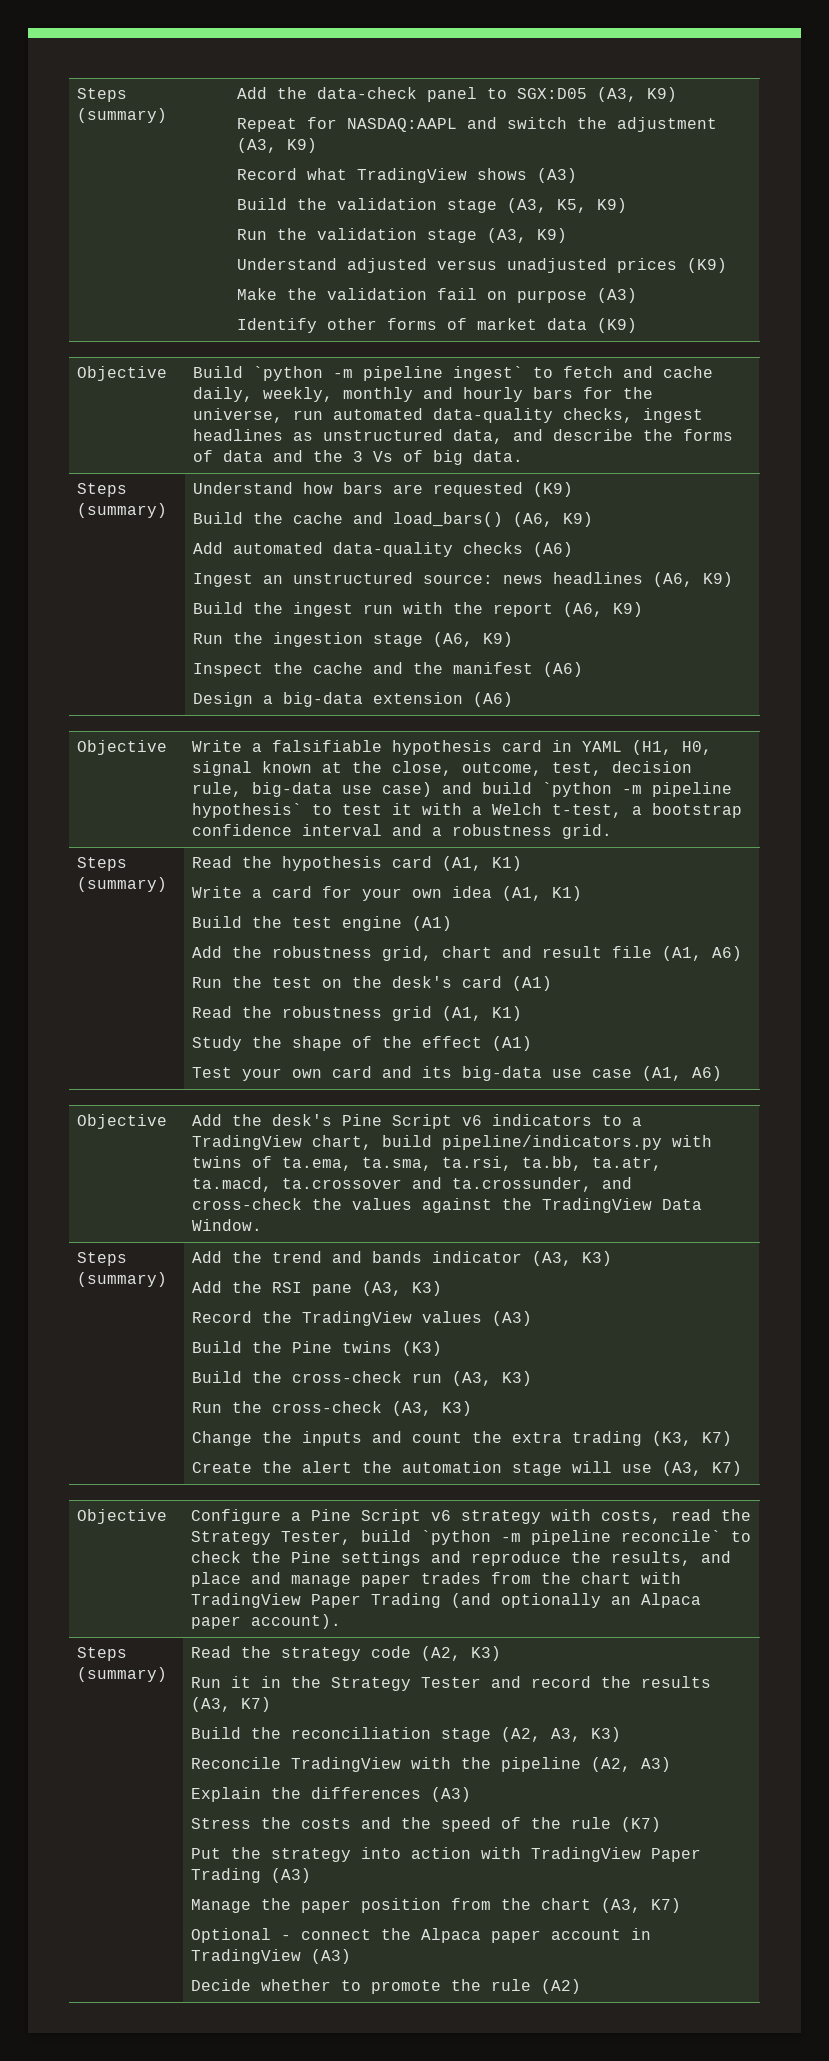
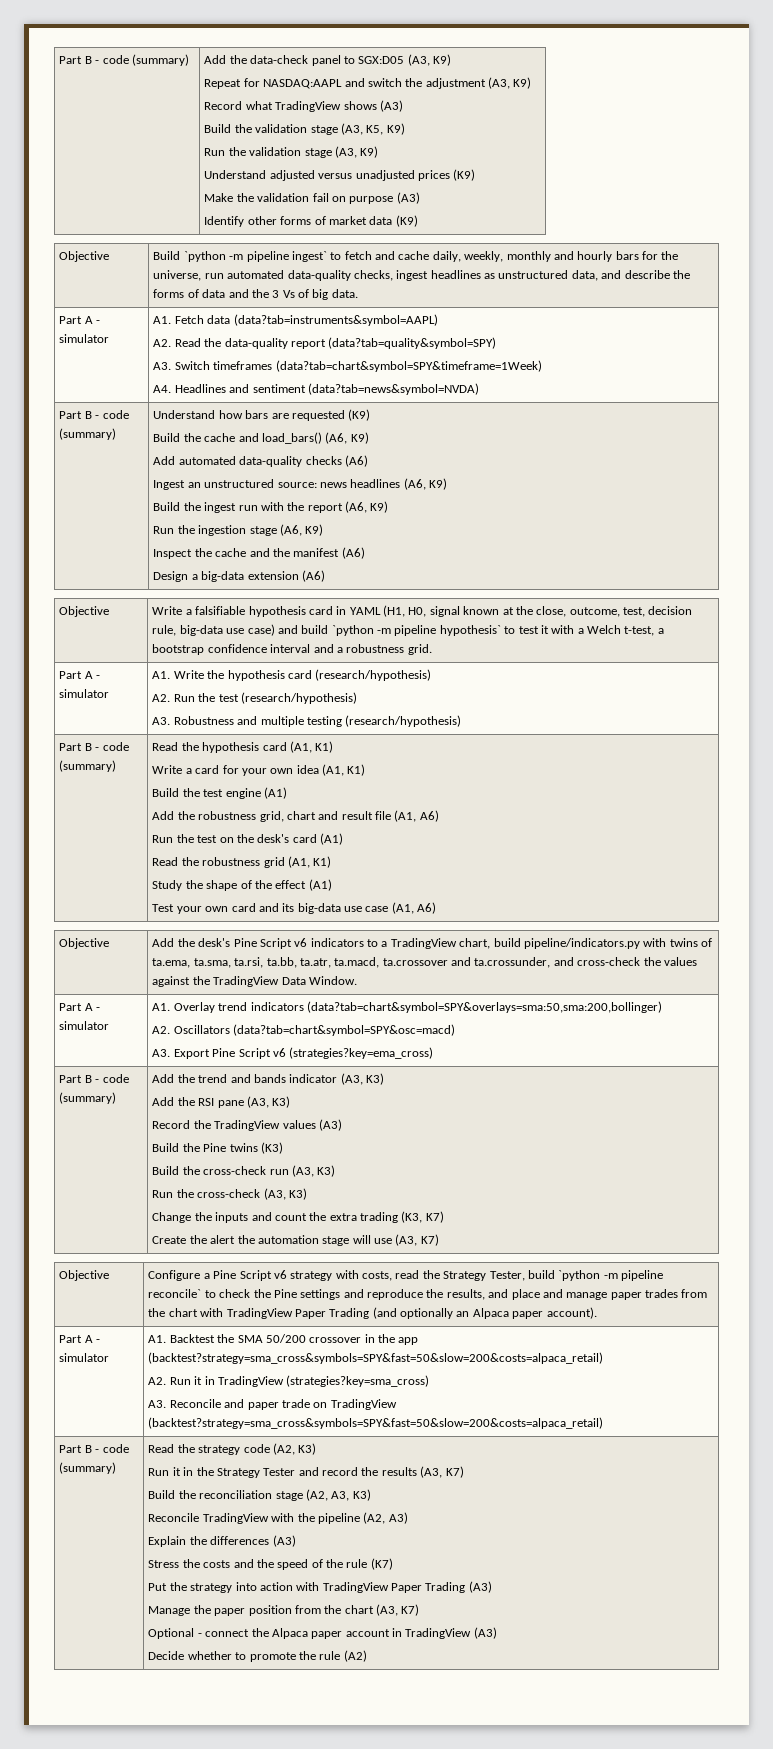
[77,88,128,102] Steps -> [59,55,129,64] Part B - code
[77,483,128,497] Steps -> [59,316,101,324] [59,334,110,343] [153,314,438,326] [153,337,497,349] [153,360,542,372] [153,383,479,395] [59,410,129,419] Part A - simulator | A1. Fetch data (data?tab=instruments&symbol=AAPL) // A2. Read the data-quality report (data?tab=quality&symbol=SPY) // A3. Switch timeframes (data?tab=chart&symbol=SPY&timeframe=1Week) // A4. Headlines and sentiment (data?tab=news&symbol=NVDA) // Part B - code
[77,857,128,871] Steps -> [59,671,101,679] [59,689,110,698] [152,669,432,681] [152,692,357,704] [152,715,462,727] [59,742,129,751] Part A - simulator | A1. Write the hypothesis card (research/hypothesis) // A2. Run the test (research/hypothesis) // A3. Robustness and multiple testing (research/hypothesis) // Part B - code
[77,1252,128,1266] Steps -> [59,1003,101,1011] [59,1021,110,1030] [152,1001,662,1013] [152,1024,456,1036] [152,1047,434,1059] [59,1074,129,1083] Part A - simulator | A1. Overlay trend indicators (data?tab=chart&symbol=SPY&overlays=sma:50,sma:200,bollinger) // A2. Oscillators (data?tab=chart&symbol=SPY&osc=macd) // A3. Export Pine Script v6 (strategies?key=ema_cross) // Part B - code
[77,1647,128,1661] Steps -> [59,1335,101,1343] [59,1353,110,1362] [148,1334,419,1345] [148,1352,604,1364] [148,1375,430,1387] [148,1399,397,1410] [148,1417,604,1429] [59,1444,129,1453] Part A - simulator | A1. Backtest the SMA 50/200 crossover in the app (backtest?strategy=sma_cross&symbols=SPY&fast=50&slow=200&costs=alpaca_retail) // A2. Run it in TradingView (strategies?key=sma_cross) // A3. Reconcile and paper trade on TradingView (backtest?strategy=sma_cross&symbols=SPY&fast=50&slow=200&costs=alpaca_retail) // Part B - code

